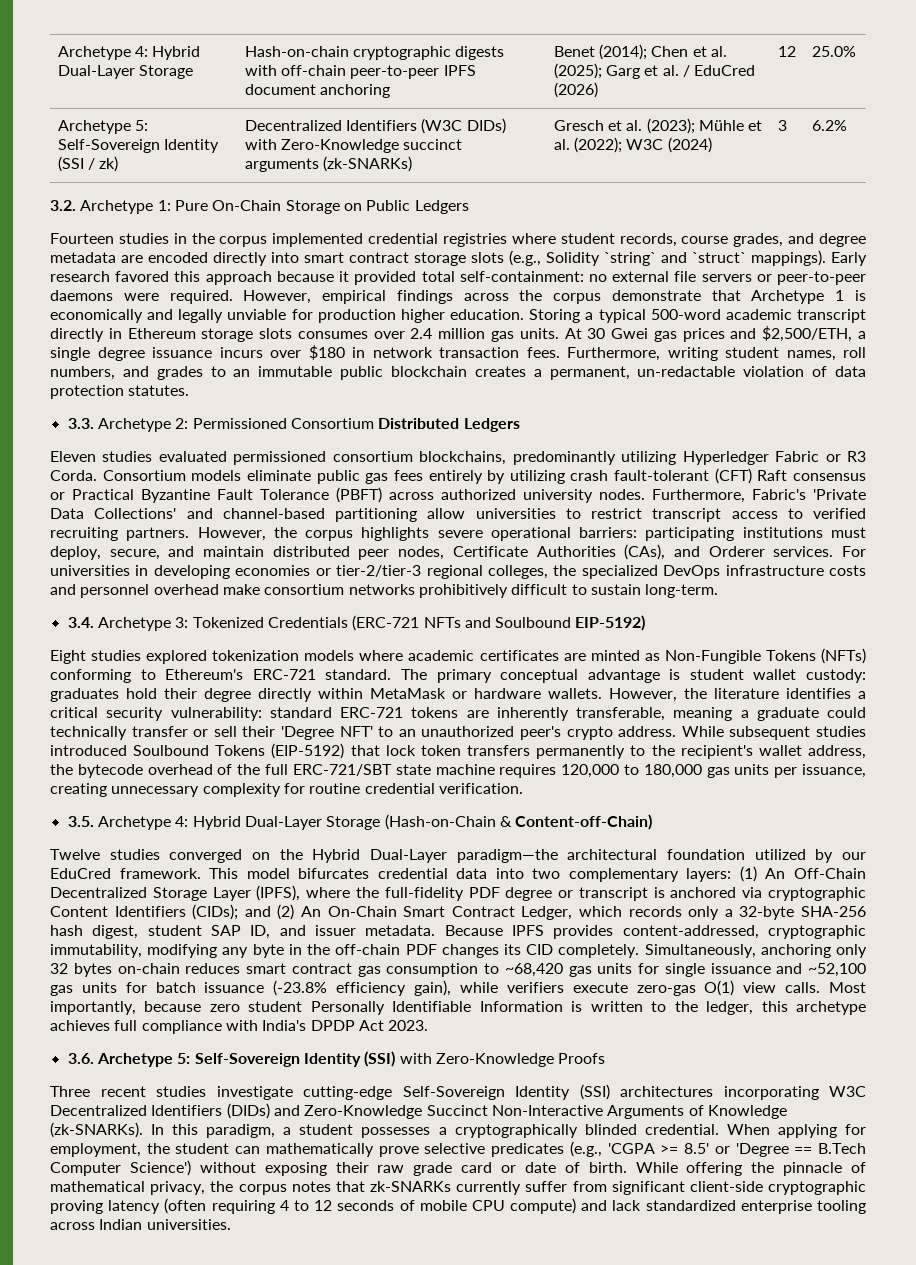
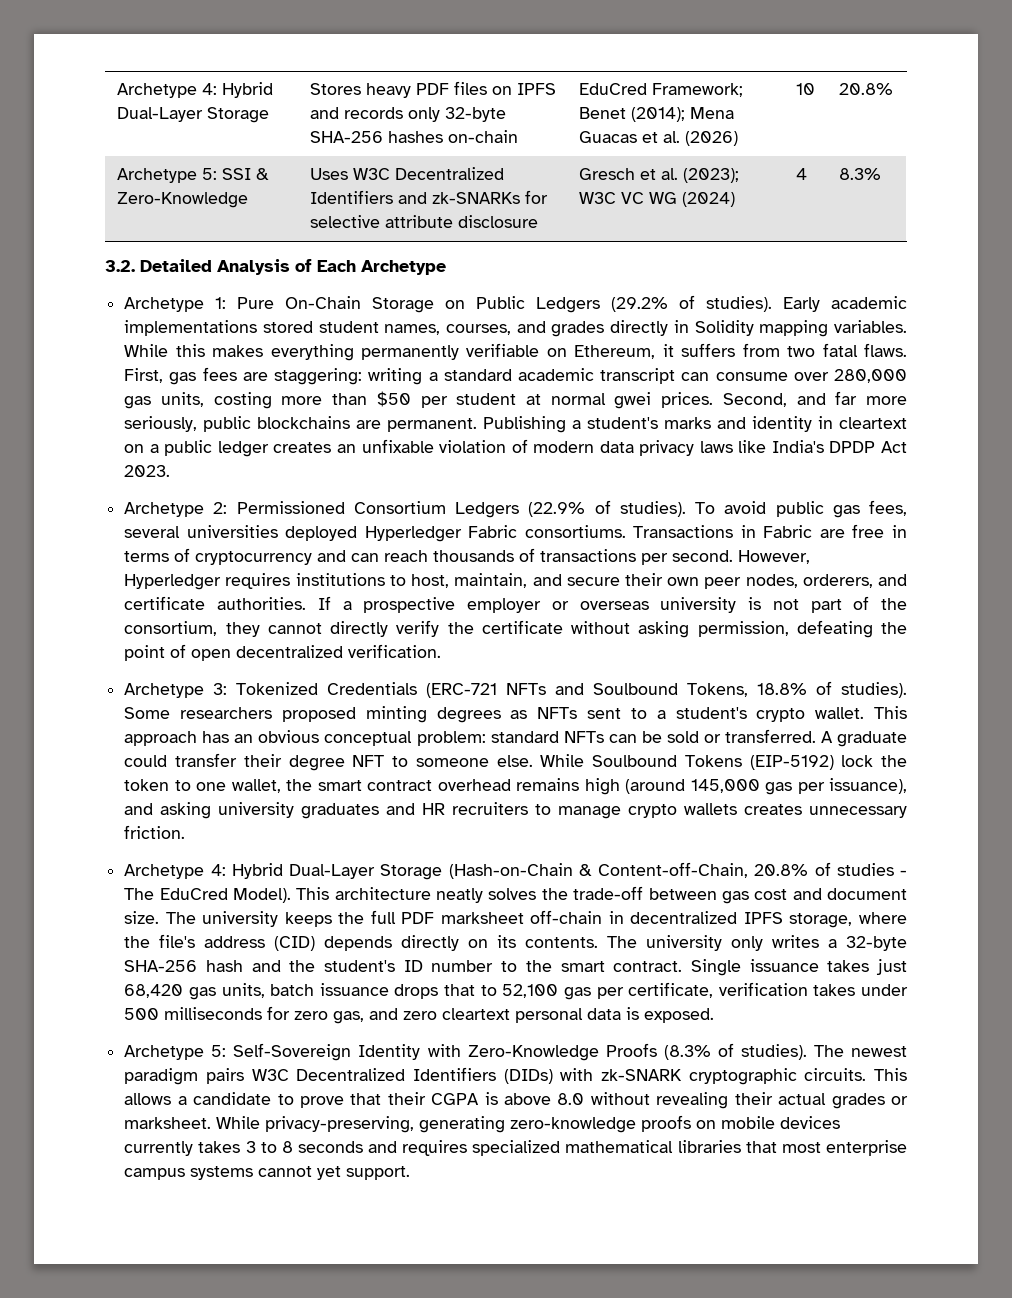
[244,46,505,60] [244,65,476,79] [244,84,390,98] [553,44,727,60] [553,63,756,79] Hash-on-chain cryptographic digests with off-chain peer-to-peer IPFS document anchoring | Benet (2014); Chen et al. (2025); Garg et al. / EduCred -> [309,81,556,98] [309,107,506,122] [309,130,518,143] [578,83,743,97] [578,107,734,122] [578,131,680,143] Stores heavy PDF files on IPFS and records only 32-byte SHA-256 hashes on-chain | EduCred Framework; Benet (2014); Mena Guacas et al.
[777,46,796,57] [811,46,856,57] [57,120,148,134] [57,139,219,153] [57,156,119,172] [244,118,506,134] [244,139,463,153] [244,156,412,172] 12 | 25.0% // Archetype 5: Self-Sovereign Identity (SSI / zk) | Decentralized Identifiers (W3C DIDs) with Zero-Knowledge succinct arguments (zk-SNARKs) -> [795,83,815,95] [838,83,893,95] [116,168,269,183] [116,192,248,208] [309,167,504,180] [309,190,548,204] [309,215,538,228] 10 | 20.8% // Archetype 5: SSI & Zero-Knowledge | Uses W3C Decentralized Identifiers and zk-SNARKs for selective attribute disclosure
[698,120,763,131] [553,137,664,153] Mühle et al. (2022); W3C -> [578,192,677,204] W3C VC WG
[777,120,787,131] [811,120,847,131] 3 | 6.2% -> [795,168,807,180] [838,168,881,180] 4 | 8.3%
(76, 205) none -> [140,259,446,275] Detailed Analysis of Each Archetype //
[50,233,867,247] [50,250,867,266] [50,271,866,285] [50,290,866,304] [50,309,867,323] [50,326,867,342] [50,345,866,361] [50,366,866,380] [50,385,190,399] [67,418,94,429] // Fourteen studies in the corpus implemented credential registries where student records, course grades, and degree metadata are encoded directly into smart contract storage slots (e.g., Solidity `string` and `struct` mappings). Early research favored this approach because it provided total self-containment: no external file servers or peer-to-peer daemons were required. However, empirical findings across the corpus demonstrate that Archetype 1 is economically and legally unviable for production higher education. Storing a typical 500-word academic transcript directly in Ethereum storage slots consumes over 2.4 million gas units. At 30 Gwei gas prices and $2,500/ETH, a single degree issuance incurs over $180 in network transaction fees. Furthermore, writing student names, roll numbers, and grades to an immutable public blockchain creates a permanent, un-redactable violation of data protection statutes. // 3.3. -> [611,295,907,312] [124,320,908,337] [124,343,908,361] [124,367,907,385] [124,391,907,409] [124,416,907,433] [124,439,907,457] [124,465,171,477] (29.2% of studies). Early academic implementations stored student names, courses, and grades directly in Solidity mapping variables. While this makes everything permanently verifiable on Ethereum, it suffers from two fatal flaws. First, gas fees are staggering: writing a standard academic transcript can consume over 280,000 gas units, costing more than $50 per student at normal gwei prices. Second, and far more seriously, public blockchains are permanent. Publishing a student's marks and identity in cleartext on a public ledger creates an unfixable violation of modern data privacy laws like India's DPDP Act 2023. //
[378,418,520,432] [50,451,867,465] [50,468,866,484] [50,487,866,503] [50,508,866,522] [50,527,866,541] [50,544,867,560] [50,565,866,579] [50,584,719,598] [67,617,94,628] Distributed Ledgers // Eleven studies evaluated permissioned consortium blockchains, predominantly utilizing Hyperledger Fabric or R3 Corda. Consortium models eliminate public gas fees entirely by utilizing crash fault-tolerant (CFT) Raft consensus or Practical Byzantine Fault Tolerance (PBFT) across authorized university nodes. Furthermore, Fabric's 'Private Data Collections' and channel-based partitioning allow universities to restrict transcript access to verified recruiting partners. However, the corpus highlights severe operational barriers: participating institutions must deploy, secure, and maintain distributed peer nodes, Certificate Authorities (CAs), and Orderer services. For universities in developing economies or tier-2/tier-3 regional colleges, the specialized DevOps infrastructure costs and personnel overhead make consortium networks prohibitively difficult to sustain long-term. // 3.4. -> [455,500,907,518] [124,524,907,542] [124,548,811,565] [124,573,907,590] [124,596,907,613] [124,620,907,638] [124,644,442,661] Ledgers (22.9% of studies). To avoid public gas fees, several universities deployed Hyperledger Fabric consortiums. Transactions in Fabric are free in terms of cryptocurrency and can reach thousands of transactions per second. However, Hyperledger requires institutions to host, maintain, and secure their own peer nodes, orderers, and certificate authorities. If a prospective employer or overseas university is not part of the consortium, they cannot directly verify the certificate without asking permission, defeating the point of open decentralized verification. //
[575,615,646,631] [50,648,867,664] [50,669,867,683] [50,688,866,702] [50,707,866,721] [50,726,867,740] [50,743,866,759] [50,764,866,778] [50,783,523,797] [67,816,94,827] EIP-5192) // Eight studies explored tokenization models where academic certificates are minted as Non-Fungible Tokens (NFTs) conforming to Ethereum's ERC-721 standard. The primary conceptual advantage is student wallet custody: graduates hold their degree directly within MetaMask or hardware wallets. However, the literature identifies a critical security vulnerability: standard ERC-721 tokens are inherently transferable, meaning a graduate could technically transfer or sell their 'Degree NFT' to an unauthorized peer's crypto address. While subsequent studies introduced Soulbound Tokens (EIP-5192) that lock token transfers permanently to the recipient's wallet address, the bytecode overhead of the full ERC-721/SBT state machine requires 120,000 to 180,000 gas units per issuance, creating unnecessary complexity for routine credential verification. // 3.5. -> [687,681,908,698] [124,706,908,723] [124,729,908,747] [124,753,907,771] [124,778,908,795] [124,802,907,819] [124,825,186,839] Tokens, 18.8% of studies). Some researchers proposed minting degrees as NFTs sent to a student's crypto wallet. This approach has an obvious conceptual problem: standard NFTs can be sold or transferred. A graduate could transfer their degree NFT to someone else. While Soulbound Tokens (EIP-5192) lock the token to one wallet, the smart contract overhead remains high (around 145,000 gas per issuance), and asking university graduates and HR recruiters to manage crypto wallets creates unnecessary friction. //
[515,814,653,830] [50,849,866,863] [50,866,867,882] [50,885,867,901] [50,904,867,920] [50,925,866,939] [50,944,867,958] [50,963,866,977] [50,980,867,996] [50,1001,866,1015] [50,1020,429,1034] [67,1051,396,1067] Content-off-Chain) // Twelve studies converged on the Hybrid Dual-Layer paradigm—the architectural foundation utilized by our EduCred framework. This model bifurcates credential data into two complementary layers: (1) An Off-Chain Decentralized Storage Layer (IPFS), where the full-fidelity PDF degree or transcript is anchored via cryptographic Content Identifiers (CIDs); and (2) An On-Chain Smart Contract Ledger, which records only a 32-byte SHA-256 hash digest, student SAP ID, and issuer metadata. Because IPFS provides content-addressed, cryptographic immutability, modifying any byte in the off-chain PDF changes its CID completely. Simultaneously, anchoring only 32 bytes on-chain reduces smart contract gas consumption to ~68,420 gas units for single issuance and ~52,100 gas units for batch issuance (-23.8% efficiency gain), while verifiers execute zero-gas O(1) view calls. Most importantly, because zero student Personally Identifiable Information is written to the ledger, this archetype achieves full compliance with India's DPDP Act 2023. // 3.6. Archetype 5: Self-Sovereign Identity (SSI) -> [598,862,907,878] [124,886,908,904] [124,910,907,928] [124,934,907,951] [124,959,907,976] [124,982,908,1000] [124,1006,715,1024] [124,1043,421,1061] Content-off-Chain, 20.8% of studies - The EduCred Model). This architecture neatly solves the trade-off between gas cost and document size. The university keeps the full PDF marksheet off-chain in decentralized IPFS storage, where the file's address (CID) depends directly on its contents. The university only writes a 32-byte SHA-256 hash and the student's ID number to the smart contract. Single issuance takes just 68,420 gas units, batch issuance drops that to 52,100 gas per certificate, verification takes under 500 milliseconds for zero gas, and zero cleartext personal data is exposed. // Archetype 5: Self-Sovereign Identity
[50,1084,866,1100] [50,1103,787,1119] [50,1122,867,1138] [50,1141,867,1157] [50,1160,866,1176] [50,1181,866,1195] [50,1198,866,1214] [50,1219,231,1230] // Three recent studies investigate cutting-edge Self-Sovereign Identity (SSI) architectures incorporating W3C Decentralized Identifiers (DIDs) and Zero-Knowledge Succinct Non-Interactive Arguments of Knowledge (zk-SNARKs). In this paradigm, a student possesses a cryptographically blinded credential. When applying for employment, the student can mathematically prove selective predicates (e.g., 'CGPA >= 8.5' or 'Degree == B.Tech Computer Science') without exposing their raw grade card or date of birth. While offering the pinnacle of mathematical privacy, the corpus notes that zk-SNARKs currently suffer from significant client-side cryptographic proving latency (often requiring 4 to 12 seconds of mobile CPU compute) and lack standardized enterprise tooling across Indian universities. -> [663,1043,908,1060] [124,1067,907,1085] [124,1092,908,1109] [124,1115,841,1133] [124,1140,907,1156] [124,1166,411,1180] (8.3% of studies). The newest paradigm pairs W3C Decentralized Identifiers (DIDs) with zk-SNARK cryptographic circuits. This allows a candidate to prove that their CGPA is above 8.0 without revealing their actual grades or marksheet. While privacy-preserving, generating zero-knowledge proofs on mobile devices currently takes 3 to 8 seconds and requires specialized mathematical libraries that most enterprise campus systems cannot yet support.

